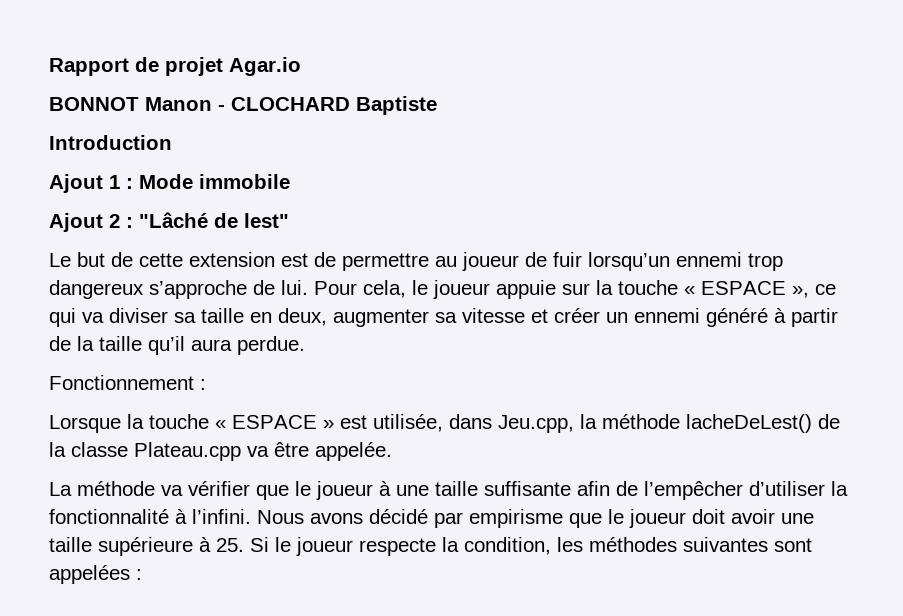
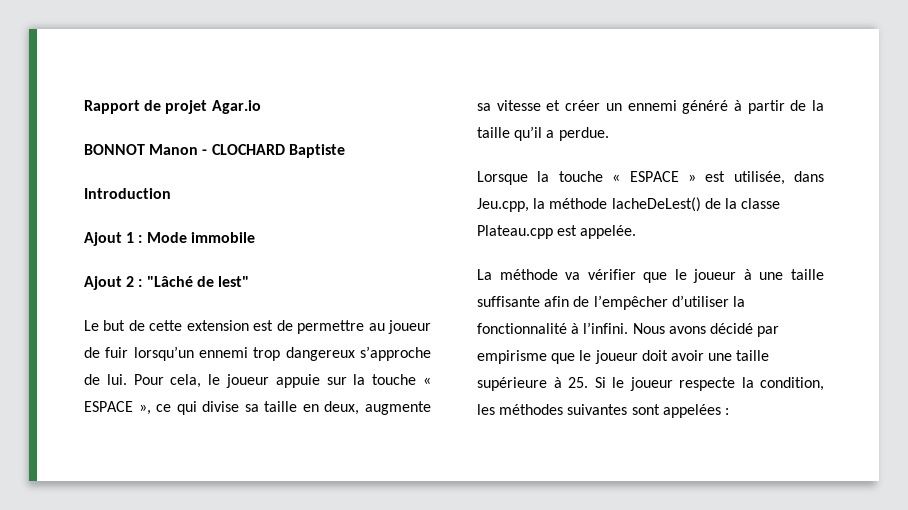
[82,308,168,323] va diviser -> [202,401,240,412] divise
[333,309,429,327] augmenter -> [364,401,431,415] augmente
[191,339,232,351] aura -> [546,130,555,138] a
[49,375,206,390] // Fonctionnement : -> (609, 134) none
[247,442,309,457] va être -> [557,225,578,236] est

